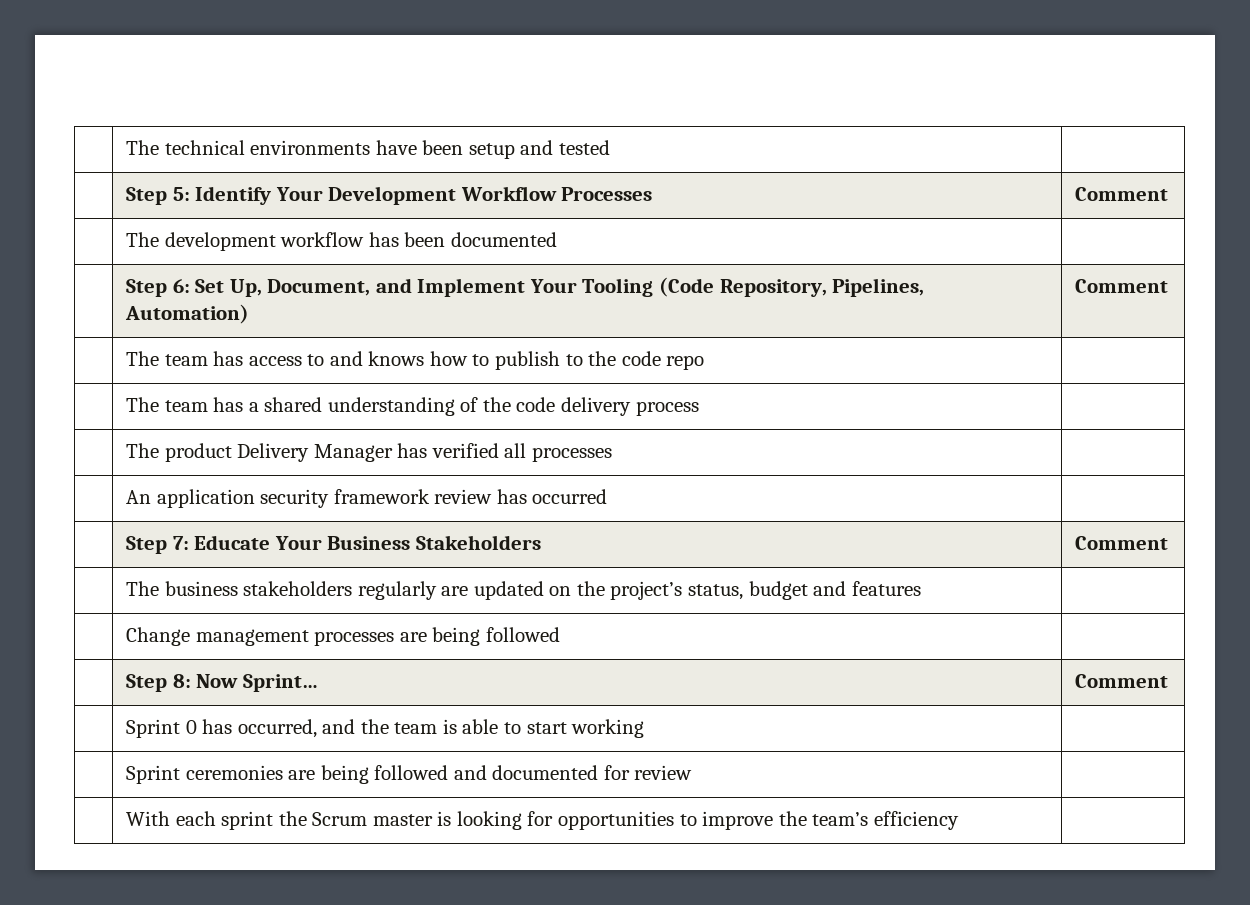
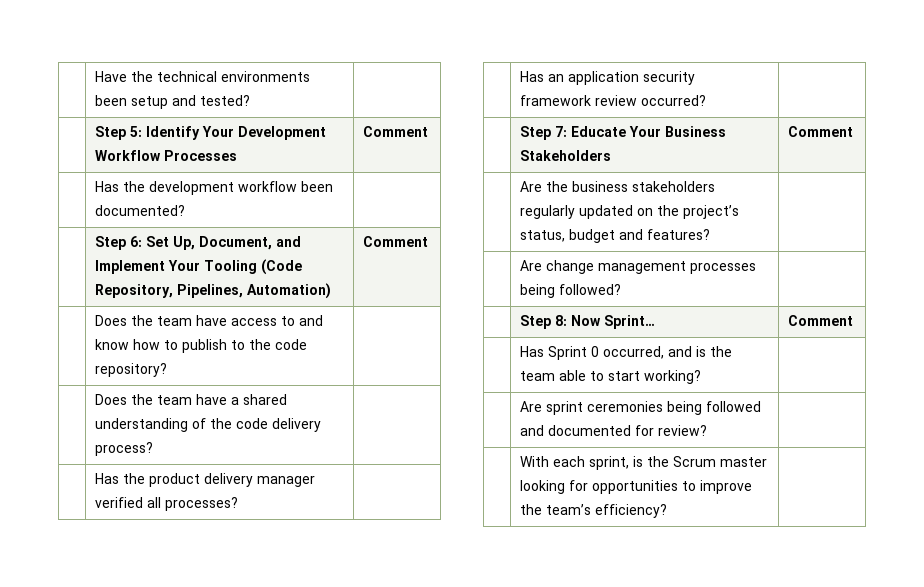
[126,140,160,155] | The -> [95,71,154,82] | Have the
[375,140,417,155] have -> (311, 76) none
[558,140,610,155] tested -> [200,95,251,106] tested?
[126,232,557,251] The development workflow has been documented -> [95,181,334,195] [95,205,186,216] Has the development workflow been documented?
[126,351,244,366] The team has -> [95,315,228,326] Does the team have
[368,351,425,366] knows -> [95,339,130,350] know
[666,355,705,370] [126,397,244,412] repo | // | The team has -> [95,363,168,377] [95,394,228,405] repository? | // | Does the team have
[635,401,699,416] [126,443,612,462] [126,490,152,504] process | // | The product Delivery Manager has verified all processes | // | An -> [95,442,154,456] [95,473,316,487] [95,497,239,511] [520,71,565,82] process? | // | Has the product delivery manager verified all processes? | // | Has an
[496,489,608,504] has occurred -> [641,95,707,106] occurred?
[126,581,160,596] The -> [520,181,569,192] Are the
[441,586,469,596] are -> (576, 212) none
[851,581,921,596] [126,627,560,646] features | // | Change management processes are being followed -> [647,229,711,240] [520,260,757,274] [520,284,622,298] features? | // | Are change management processes being followed?
(1169, 681) none -> [520,346,545,357] Has
[202,719,233,734] has -> (600, 351) none
[360,719,457,734] the team is -> [696,346,733,357] [520,371,556,381] is the team
[571,719,645,738] [126,765,316,784] working | // | Sprint ceremonies are -> [644,370,702,384] [520,401,664,415] working? | // | Are sprint ceremonies
[634,765,693,780] review -> [658,425,708,436] review?
[221,811,274,830] sprint -> [589,456,644,470] sprint, is
[437,811,452,826] is -> (768, 462) none
[873,811,959,830] efficiency -> [595,504,668,518] efficiency?

